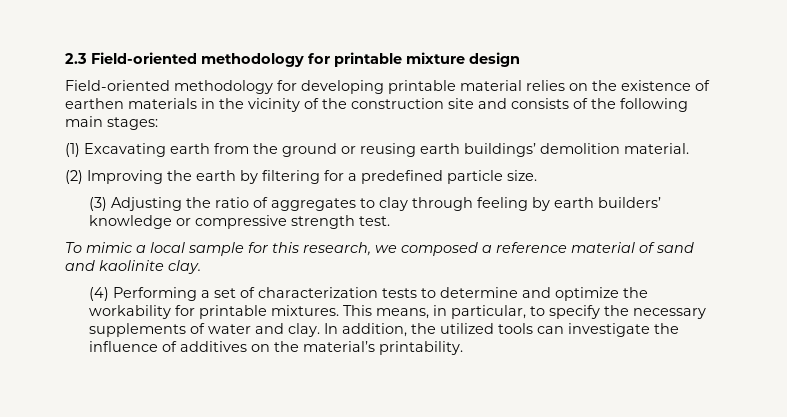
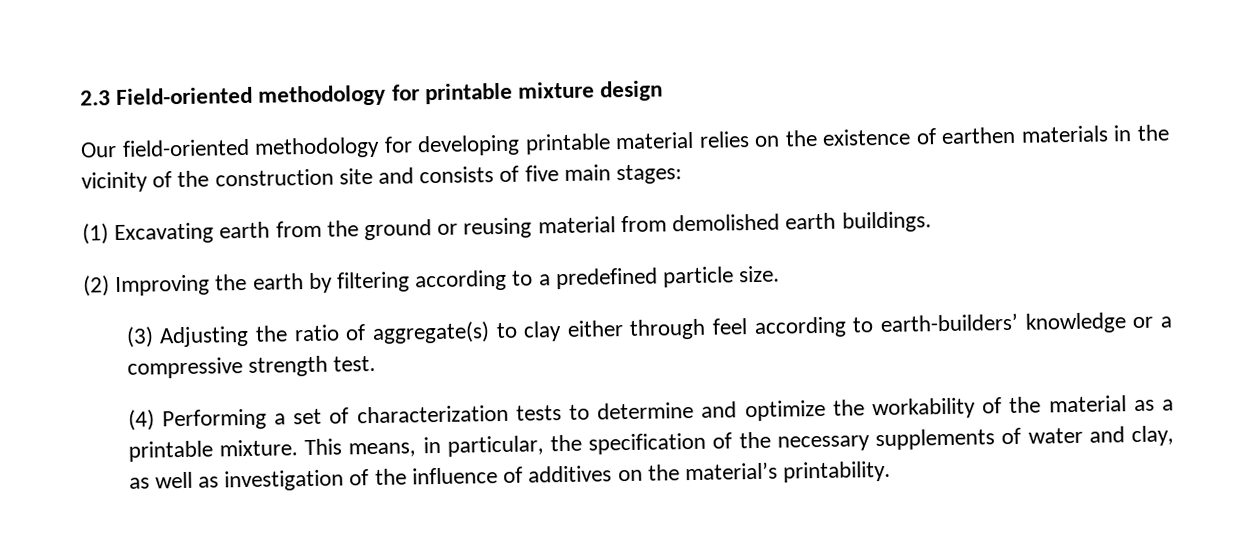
[65,80,170,91] Field-oriented -> [80,138,250,158] Our field-oriented
[591,98,688,112] the following -> [524,165,559,182] five
[420,143,689,157] earth buildings’ demolition material. -> [537,211,932,234] material from demolished earth buildings.
[324,170,344,181] for -> [414,269,534,292] according to
[271,198,357,211] aggregates -> [371,321,490,345] aggregate(s)
[412,197,662,211] through feeling by earth builders’ -> [566,312,1019,340] either through feel according to earth-builders’
(192, 222) none -> [1159,316,1172,328] a
[65,242,694,256] [65,260,201,274] // To mimic a local sample for this research, we composed a reference material of sand and kaolinite clay. -> (377, 363) none
[175,305,340,319] for printable mixtures. -> [982,395,1175,414] [127,439,298,462] of the material as a printable mixture.
[530,305,601,319] to specify -> [549,432,733,455] the specification of
[288,323,651,337] clay. In addition, the utilized tools can investigate -> [1130,425,1174,447] [128,469,370,492] clay, as well as investigation of

